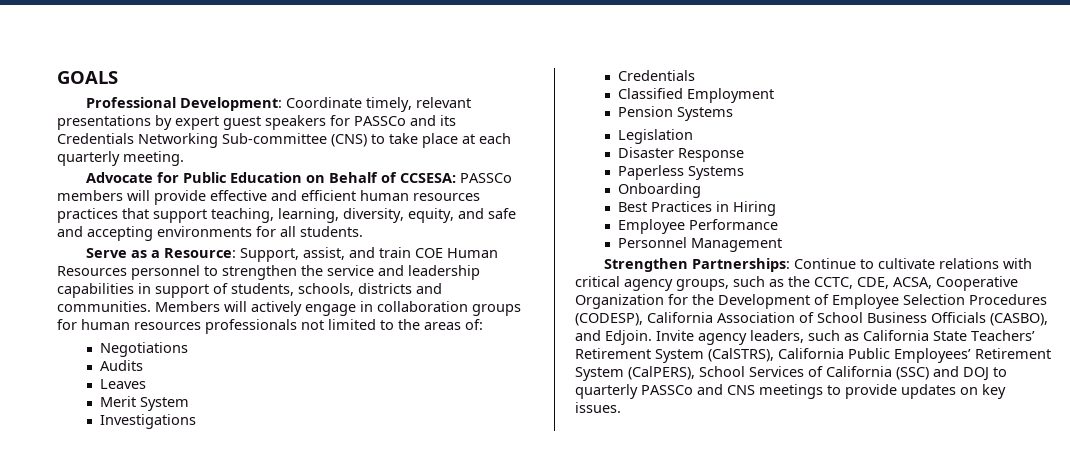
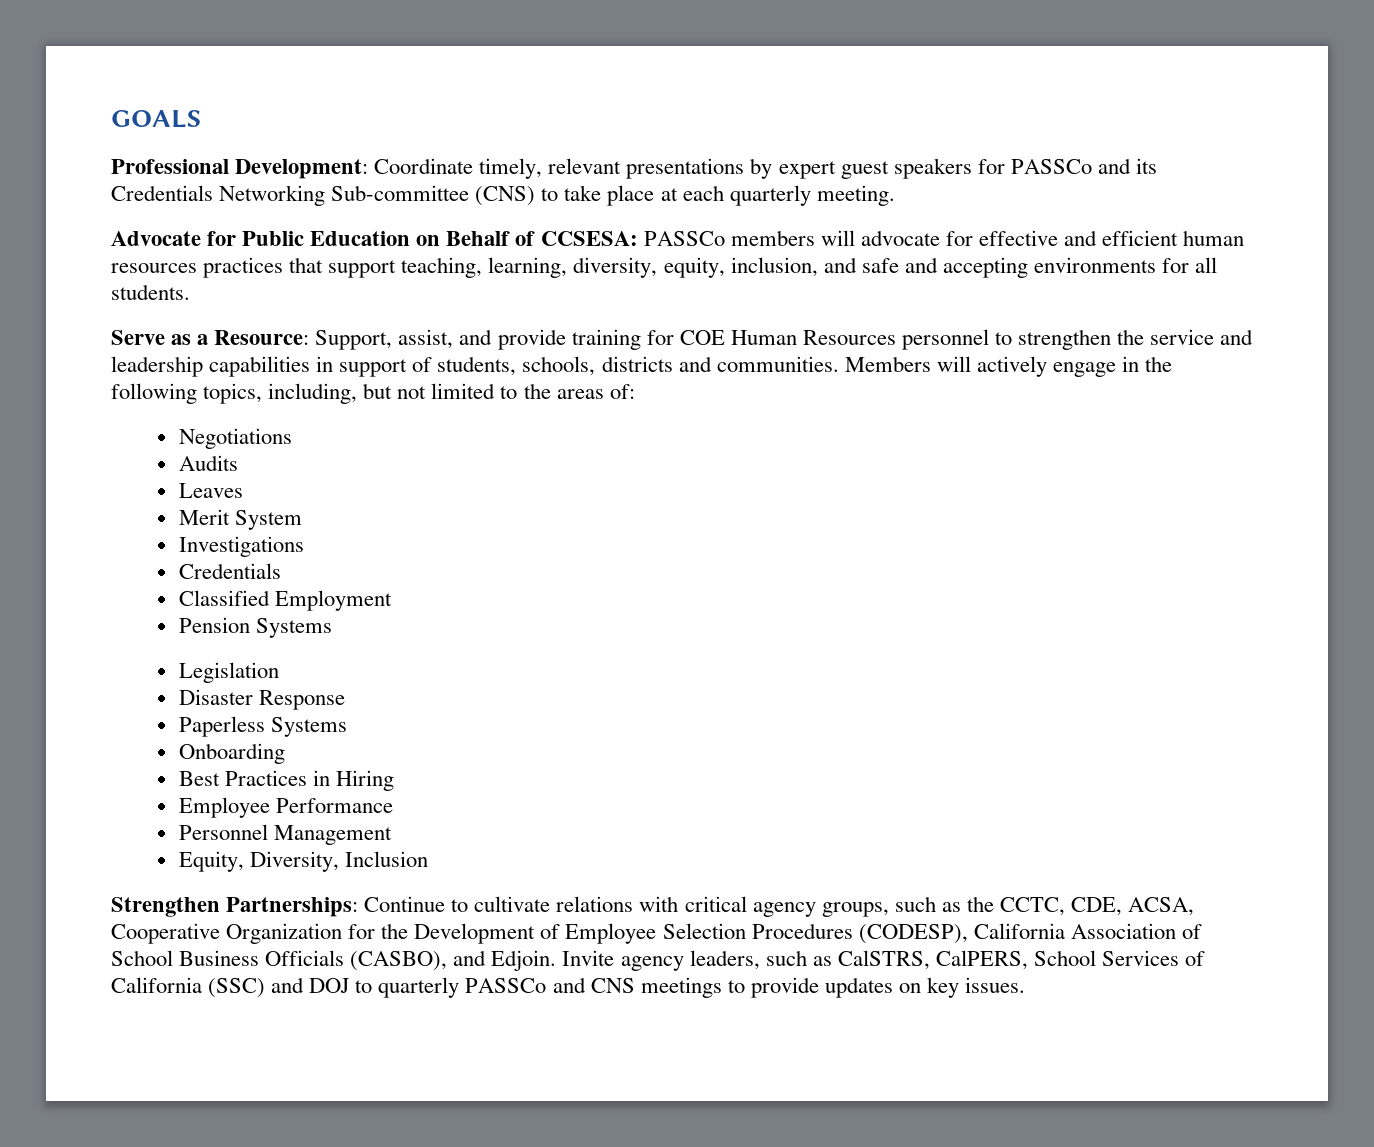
[154,190,206,205] provide -> [860,230,973,246] advocate for
(454, 215) none -> [730,257,818,277] inclusion,
[379,247,412,258] train -> [497,329,674,350] provide training for
[377,301,521,316] [57,319,297,334] collaboration groups for human resources professionals -> [1145,356,1173,372] [111,383,393,404] the following topics, including, but
(783, 245) none -> [178,851,428,872] // Equity, Diversity, Inclusion
[863,330,1035,341] [575,348,1051,363] [575,366,695,381] California State Teachers’ Retirement System (CalSTRS), California Public Employees’ Retirement System (CalPERS), -> [837,950,1028,970] CalSTRS, CalPERS,

